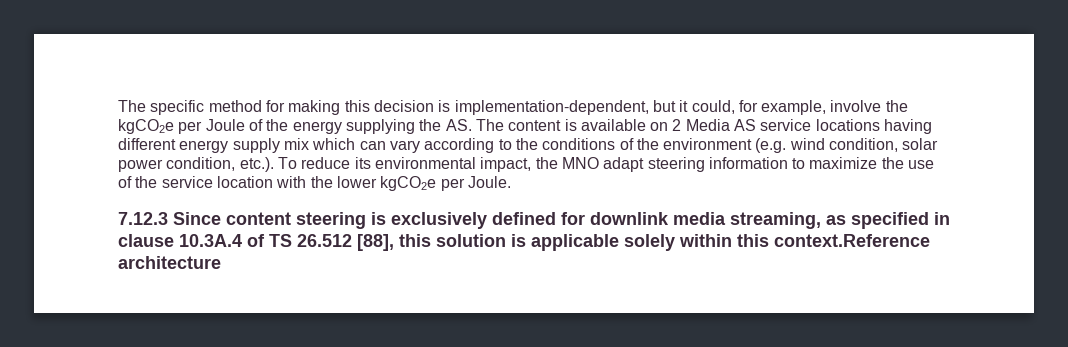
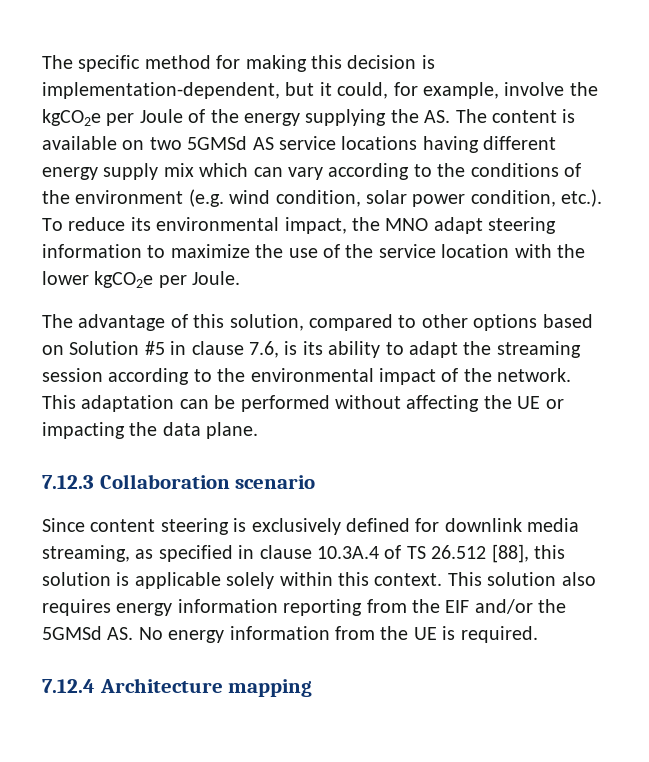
[672,119,730,131] 2 Media -> [149,136,248,150] two 5GMSd
(511, 182) none -> [42,314,593,331] [42,341,581,358] [42,368,572,385] [42,395,564,412] [42,422,259,439] // The advantage of this solution, compared to other options based on Solution #5 in clause 7.6, is its ability to adapt the streaming session according to the environmental impact of the network. This adaptation can be performed without affecting the UE or impacting the data plane.
(168, 218) none -> [99,474,316,489] Collaboration scenario //
[774,234,930,247] [118,256,221,269] context.Reference architecture -> [374,572,596,586] [42,599,567,616] [42,626,538,643] [42,678,313,697] context. This solution also requires energy information reporting from the EIF and/or the 5GMSd AS. No energy information from the UE is required. // 7.12.4 Architecture mapping

